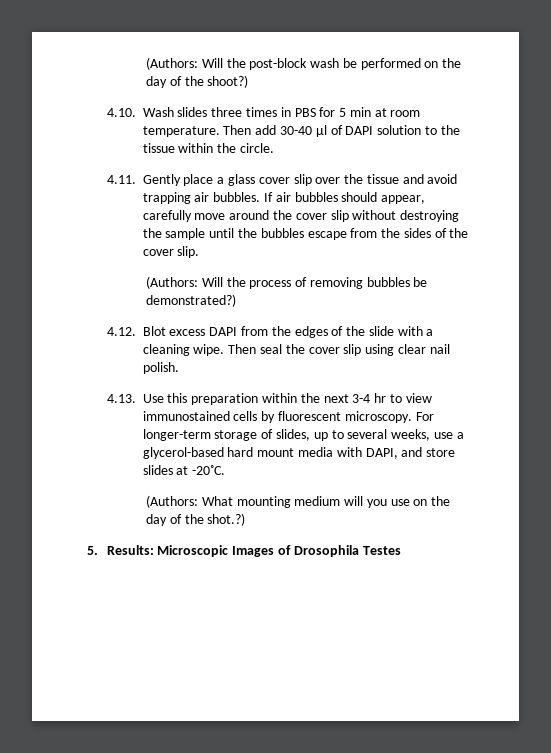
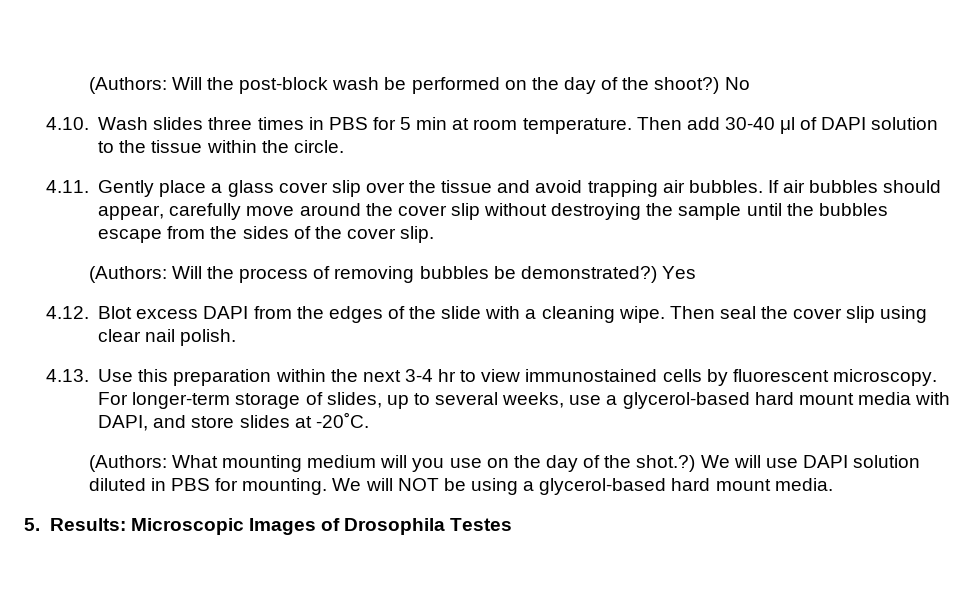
(249, 81) none -> [724,77,750,90] No
(236, 300) none -> [661,266,696,279] Yes
(246, 519) none -> [700,455,921,468] [88,478,833,495] We will use DAPI solution diluted in PBS for mounting. We will NOT be using a glycerol-based hard mount media.

